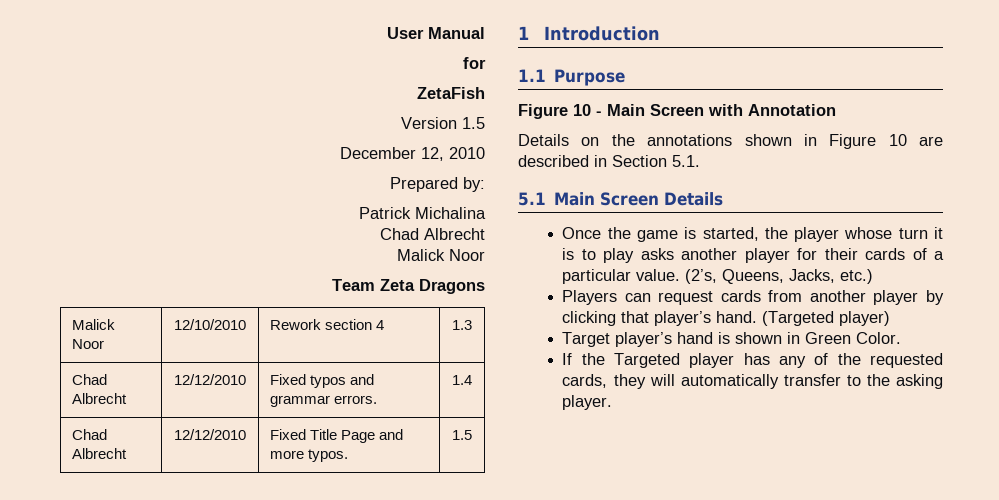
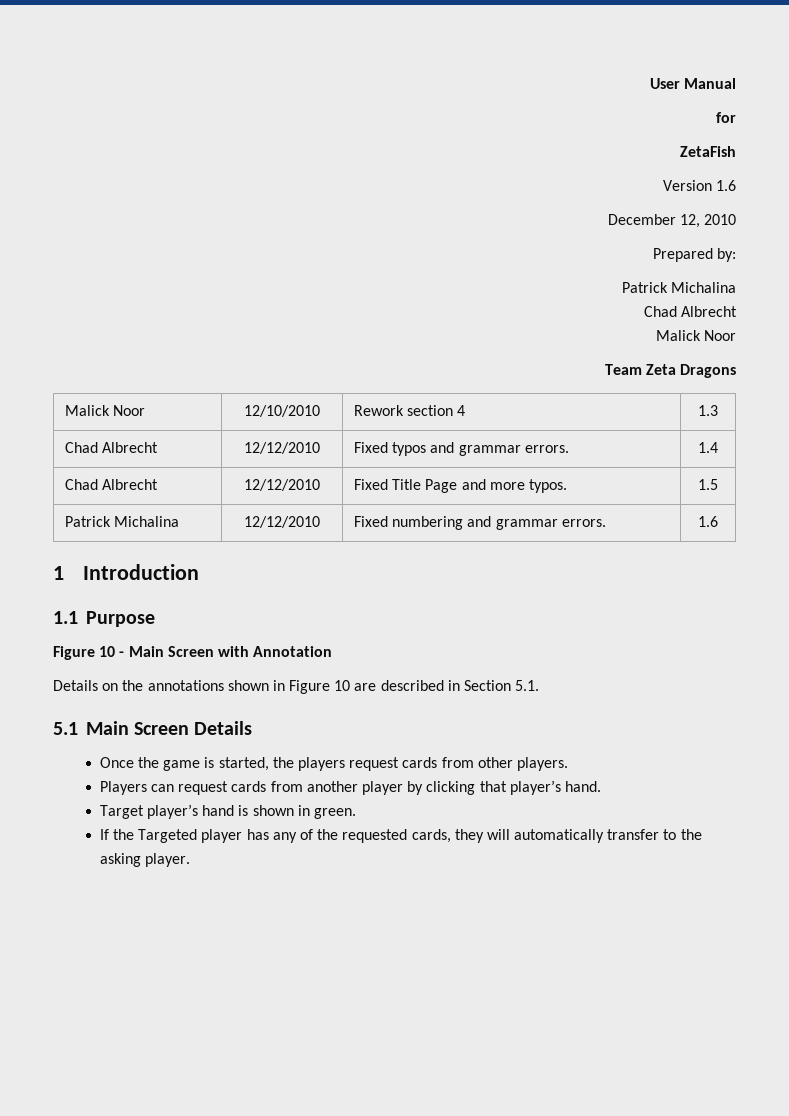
[462,117,485,129] 1.5 -> [716,180,736,191] 1.6
(472, 435) none -> [65,516,180,527] [244,516,320,528] [354,516,606,530] [698,516,718,527] // Patrick Michalina | 12/12/2010 | Fixed numbering and grammar errors. | 1.6
[794,227,943,242] [562,248,944,263] [562,269,874,284] player whose turn it is to play asks another player for their cards of a particular value. (2’s, Queens, Jacks, etc.) -> [297,757,568,771] players request cards from other players.
[762,311,891,326] (Targeted player) -> (601, 786) none
[805,332,902,344] Green Color. -> [313,808,356,819] green.

